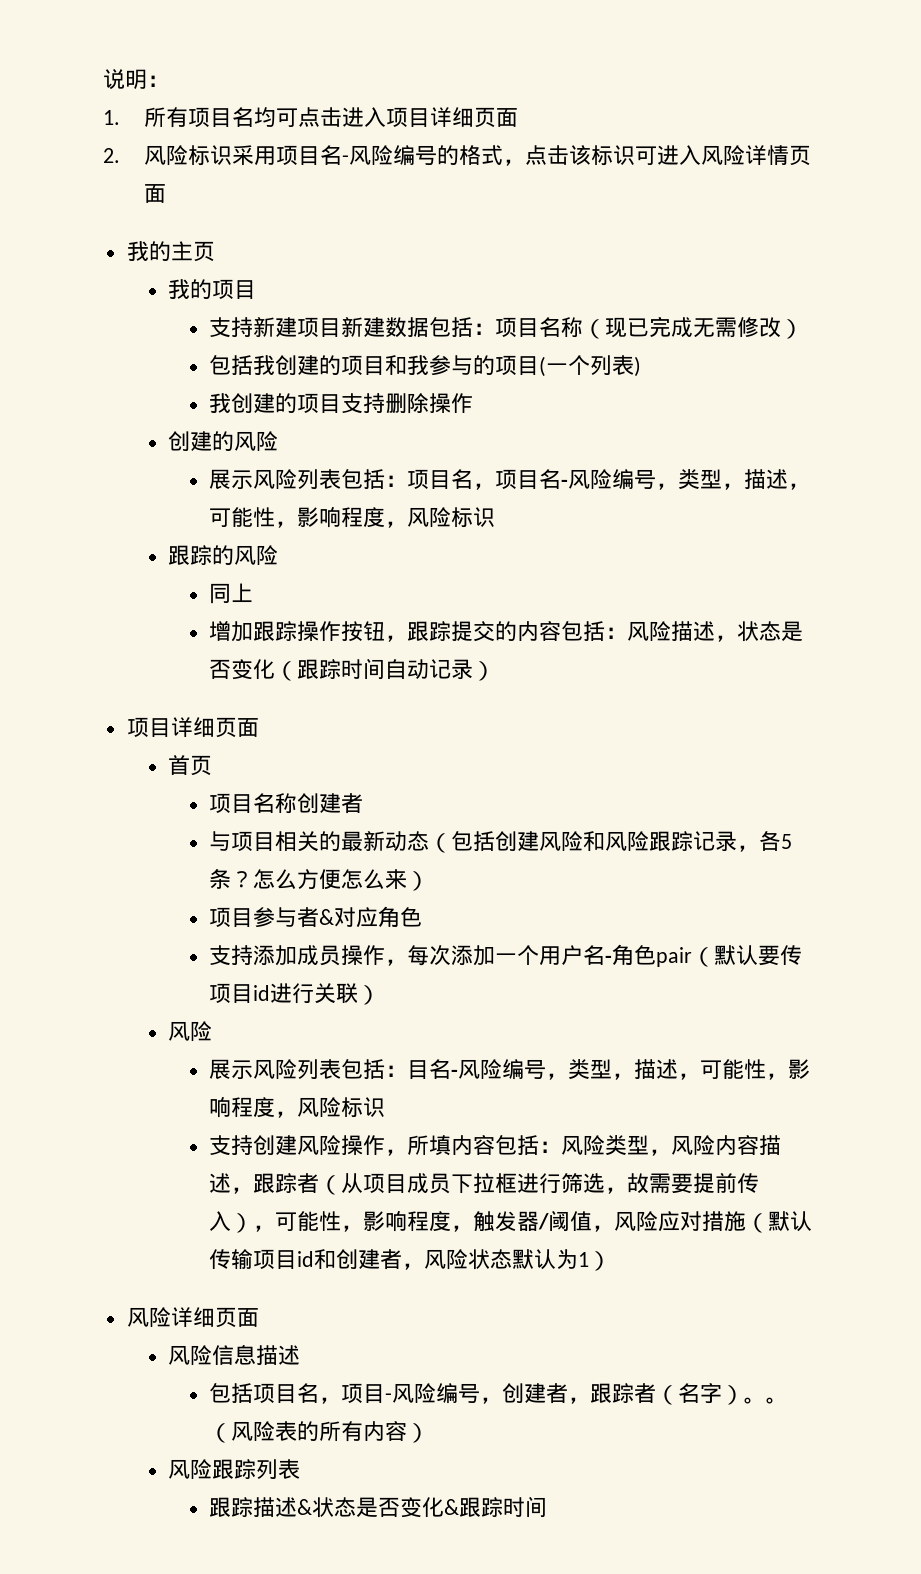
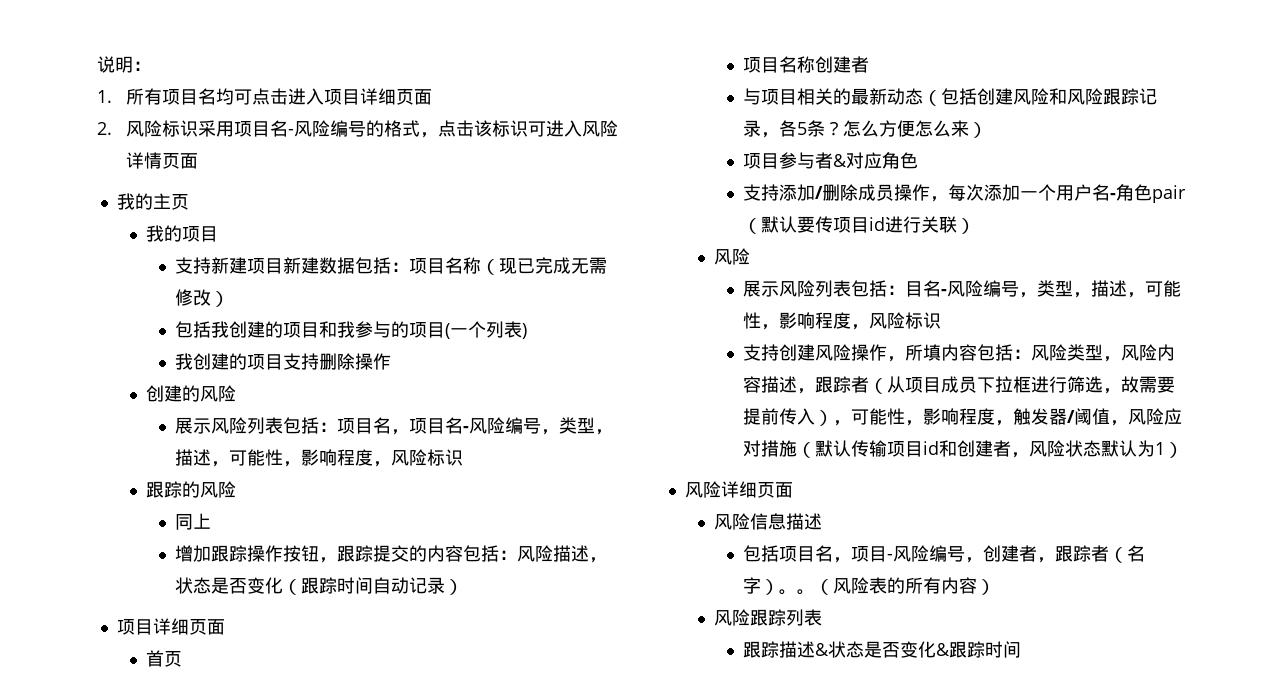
(298, 955) none -> [815,184,859,201] /删除

